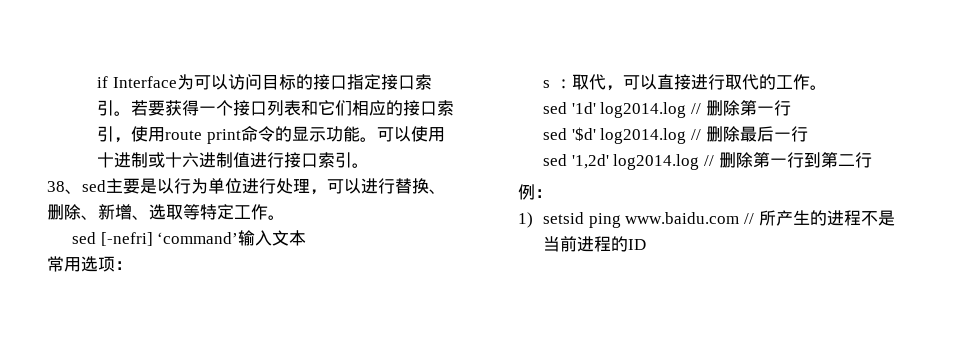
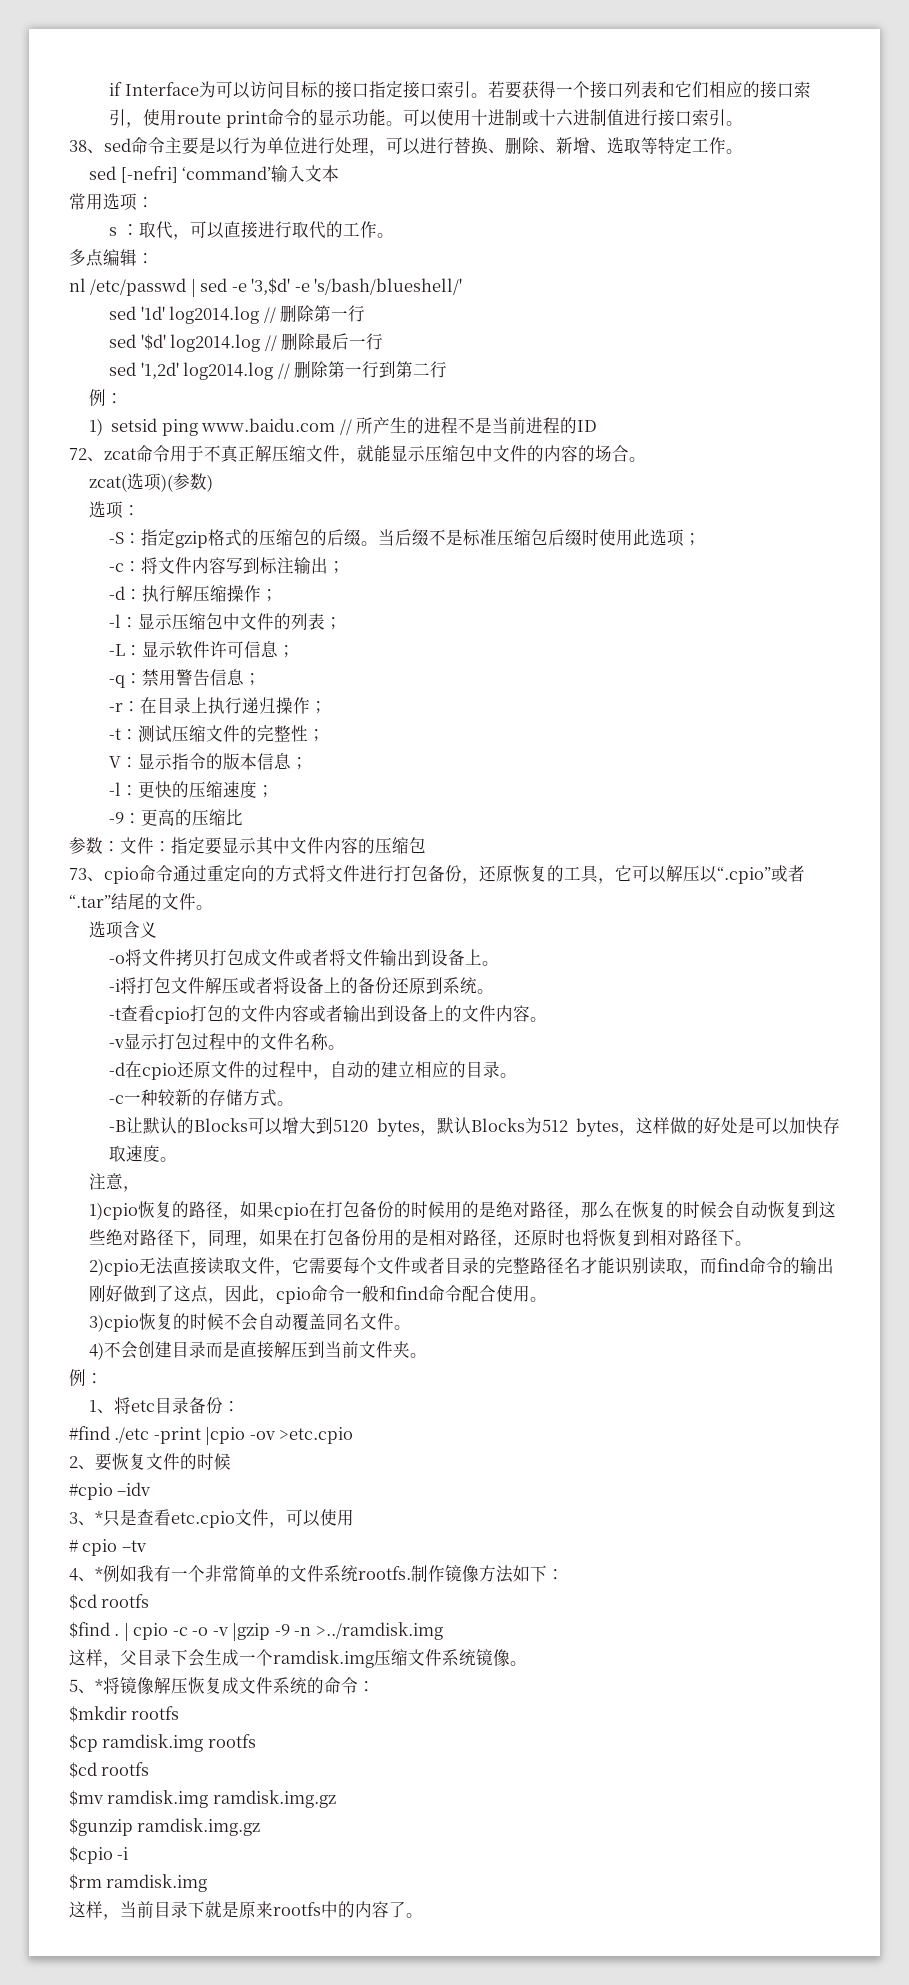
(106, 186) none -> [131,137,165,154] 命令
(827, 87) none -> [69,249,154,267] [69,278,463,297] // 多点编辑： // nl /etc/passwd | sed -e '3,$d' -e 's/bash/blueshell/'
(647, 244) none -> [69,445,646,464] [89,473,214,492] [89,501,141,519] [109,529,702,548] [109,557,346,574] [109,585,279,602] [109,613,343,630] [109,641,296,658] [109,669,262,688] [109,697,328,714] [109,725,326,742] [109,753,309,770] [109,781,275,798] [109,809,244,826] [69,837,426,855] [69,865,805,884] [69,893,213,910] [89,921,158,939] [109,949,500,967] [109,977,495,994] [109,1005,548,1024] [109,1033,346,1050] [109,1061,518,1080] [109,1089,295,1107] [109,1117,840,1137] [109,1145,178,1162] [89,1173,141,1192] [89,1201,837,1220] [89,1229,753,1248] [89,1257,835,1276] [89,1285,548,1304] [89,1313,412,1332] [89,1341,428,1360] [69,1369,103,1386] [89,1397,241,1414] [69,1426,354,1445] [69,1453,231,1471] [69,1482,151,1500] [69,1509,354,1528] [69,1539,146,1556] [69,1564,564,1583] [69,1594,150,1610] [69,1622,443,1641] [69,1648,527,1668] [69,1676,375,1695] [69,1706,180,1722] [69,1734,256,1752] [69,1762,150,1778] [69,1790,336,1808] [69,1818,261,1836] [69,1846,129,1864] [69,1874,208,1892] [69,1901,423,1920] // 72、zcat命令用于不真正解压缩文件，就能显示压缩包中文件的内容的场合。 // zcat(选项)(参数) // 选项： // -S：指定gzip格式的压缩包的后缀。当后缀不是标准压缩包后缀时使用此选项； // -c：将文件内容写到标注输出； // -d：执行解压缩操作； // -l：显示压缩包中文件的列表； // -L：显示软件许可信息； // -q：禁用警告信息； // -r：在目录上执行递归操作； // -t：测试压缩文件的完整性； // V：显示指令的版本信息； // -l：更快的压缩速度； // -9：更高的压缩比 // 参数：文件：指定要显示其中文件内容的压缩包 // 73、cpio命令通过重定向的方式将文件进行打包备份，还原恢复的工具，它可以解压以“.cpio”或者“.tar”结尾的文件。 // 选项含义 // -o将文件拷贝打包成文件或者将文件输出到设备上。 // -i将打包文件解压或者将设备上的备份还原到系统。 // -t查看cpio打包的文件内容或者输出到设备上的文件内容。 // -v显示打包过程中的文件名称。 // -d在cpio还原文件的过程中，自动的建立相应的目录。 // -c一种较新的存储方式。 // -B让默认的Blocks可以增大到5120 bytes，默认Blocks为512 bytes，这样做的好处是可以加快存取速度。 // 注意， // 1)cpio恢复的路径，如果cpio在打包备份的时候用的是绝对路径，那么在恢复的时候会自动恢复到这些绝对路径下，同理，如果在打包备份用的是相对路径，还原时也将恢复到相对路径下。 // 2)cpio无法直接读取文件，它需要每个文件或者目录的完整路径名才能识别读取，而find命令的输出刚好做到了这点，因此，cpio命令一般和find命令配合使用。 // 3)cpio恢复的时候不会自动覆盖同名文件。 // 4)不会创建目录而是直接解压到当前文件夹。 // 例： // 1、将etc目录备份： // #find ./etc -print |cpio -ov >etc.cpio // 2、要恢复文件的时候 // #cpio –idv // 3、*只是查看etc.cpio文件，可以使用 // # cpio –tv // 4、*例如我有一个非常简单的文件系统rootfs.制作镜像方法如下： // $cd rootfs // $find . | cpio -c -o -v |gzip -9 -n >../ramdisk.img // 这样，父目录下会生成一个ramdisk.img压缩文件系统镜像。 // 5、*将镜像解压恢复成文件系统的命令： // $mkdir rootfs // $cp ramdisk.img rootfs // $cd rootfs // $mv ramdisk.img ramdisk.img.gz // $gunzip ramdisk.img.gz // $cpio -i // $rm ramdisk.img // 这样，当前目录下就是原来rootfs中的内容了。

